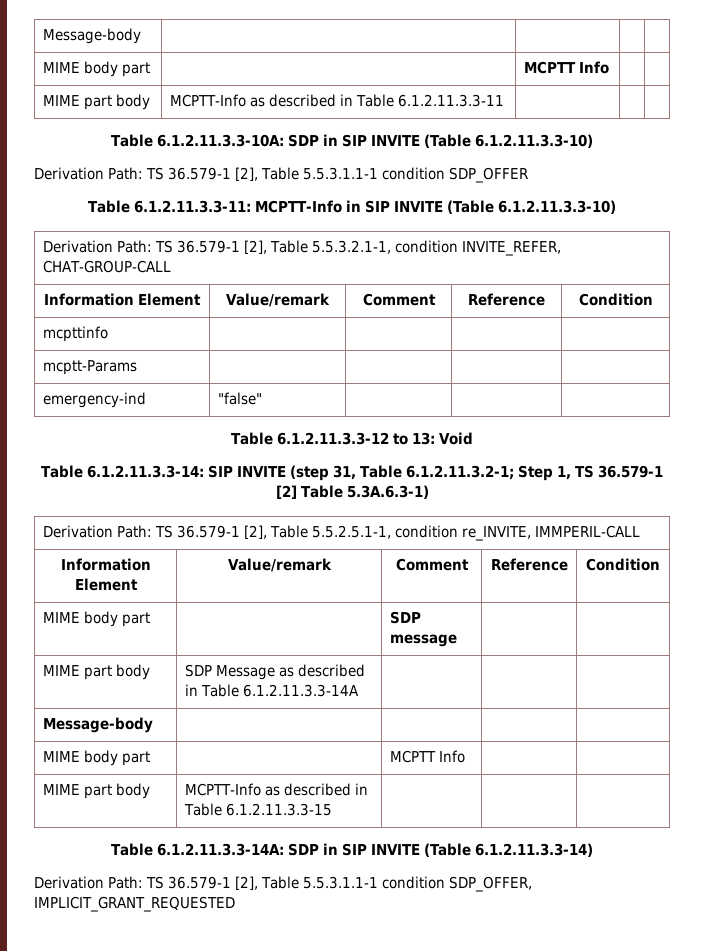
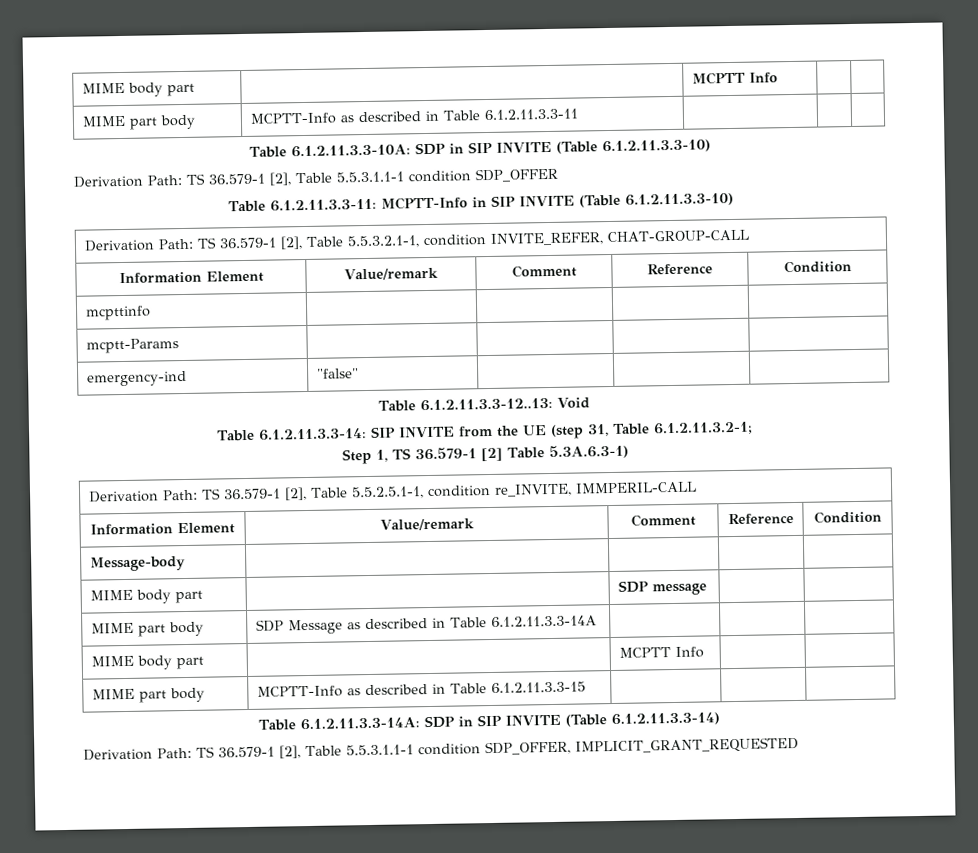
[42,28,141,44] Message-body | | | | // -> (81, 88) none
[276,432,435,445] 6.1.2.11.3.3-12 to 13: -> [419,397,553,412] 6.1.2.11.3.3-12..13:
(286, 471) none -> [457,425,547,437] from the UE
(514, 472) none -> (754, 428) //
(660, 564) none -> [89,556,186,572] // Message-body | | | |
[42,717,153,733] // Message-body | | | | -> (597, 621) none

